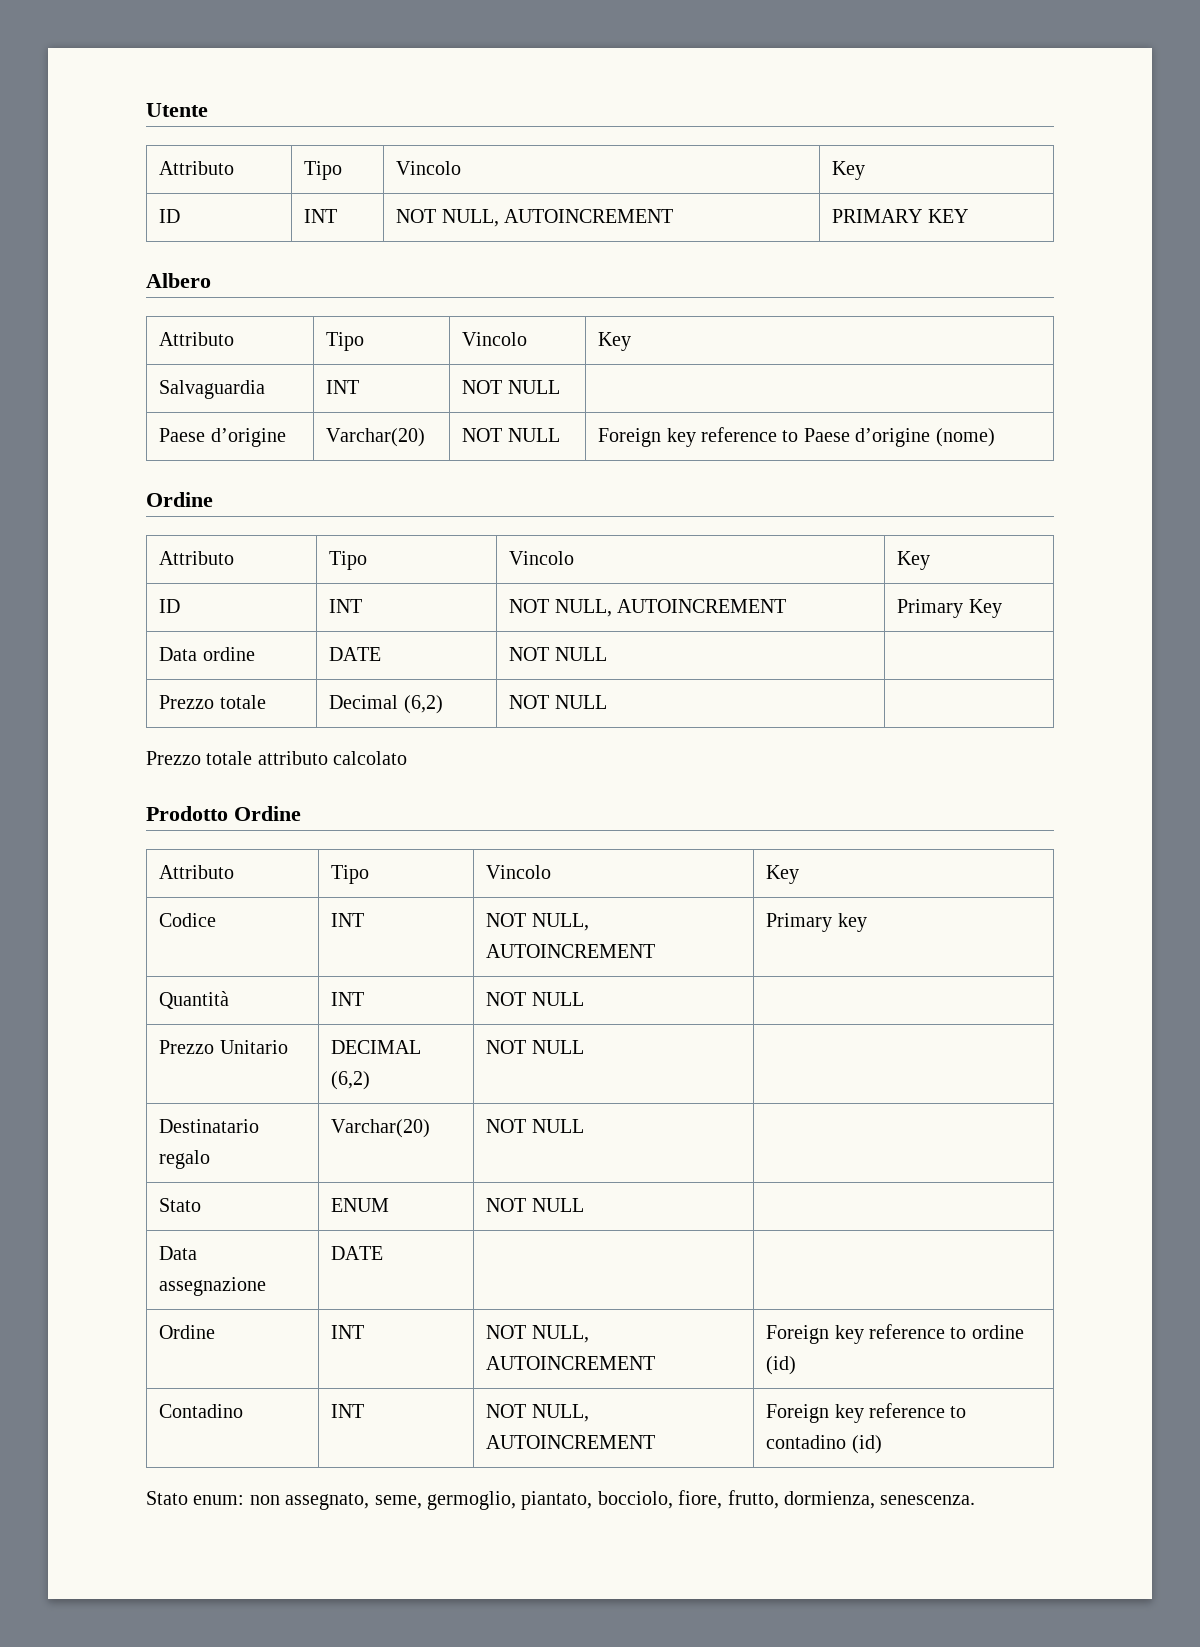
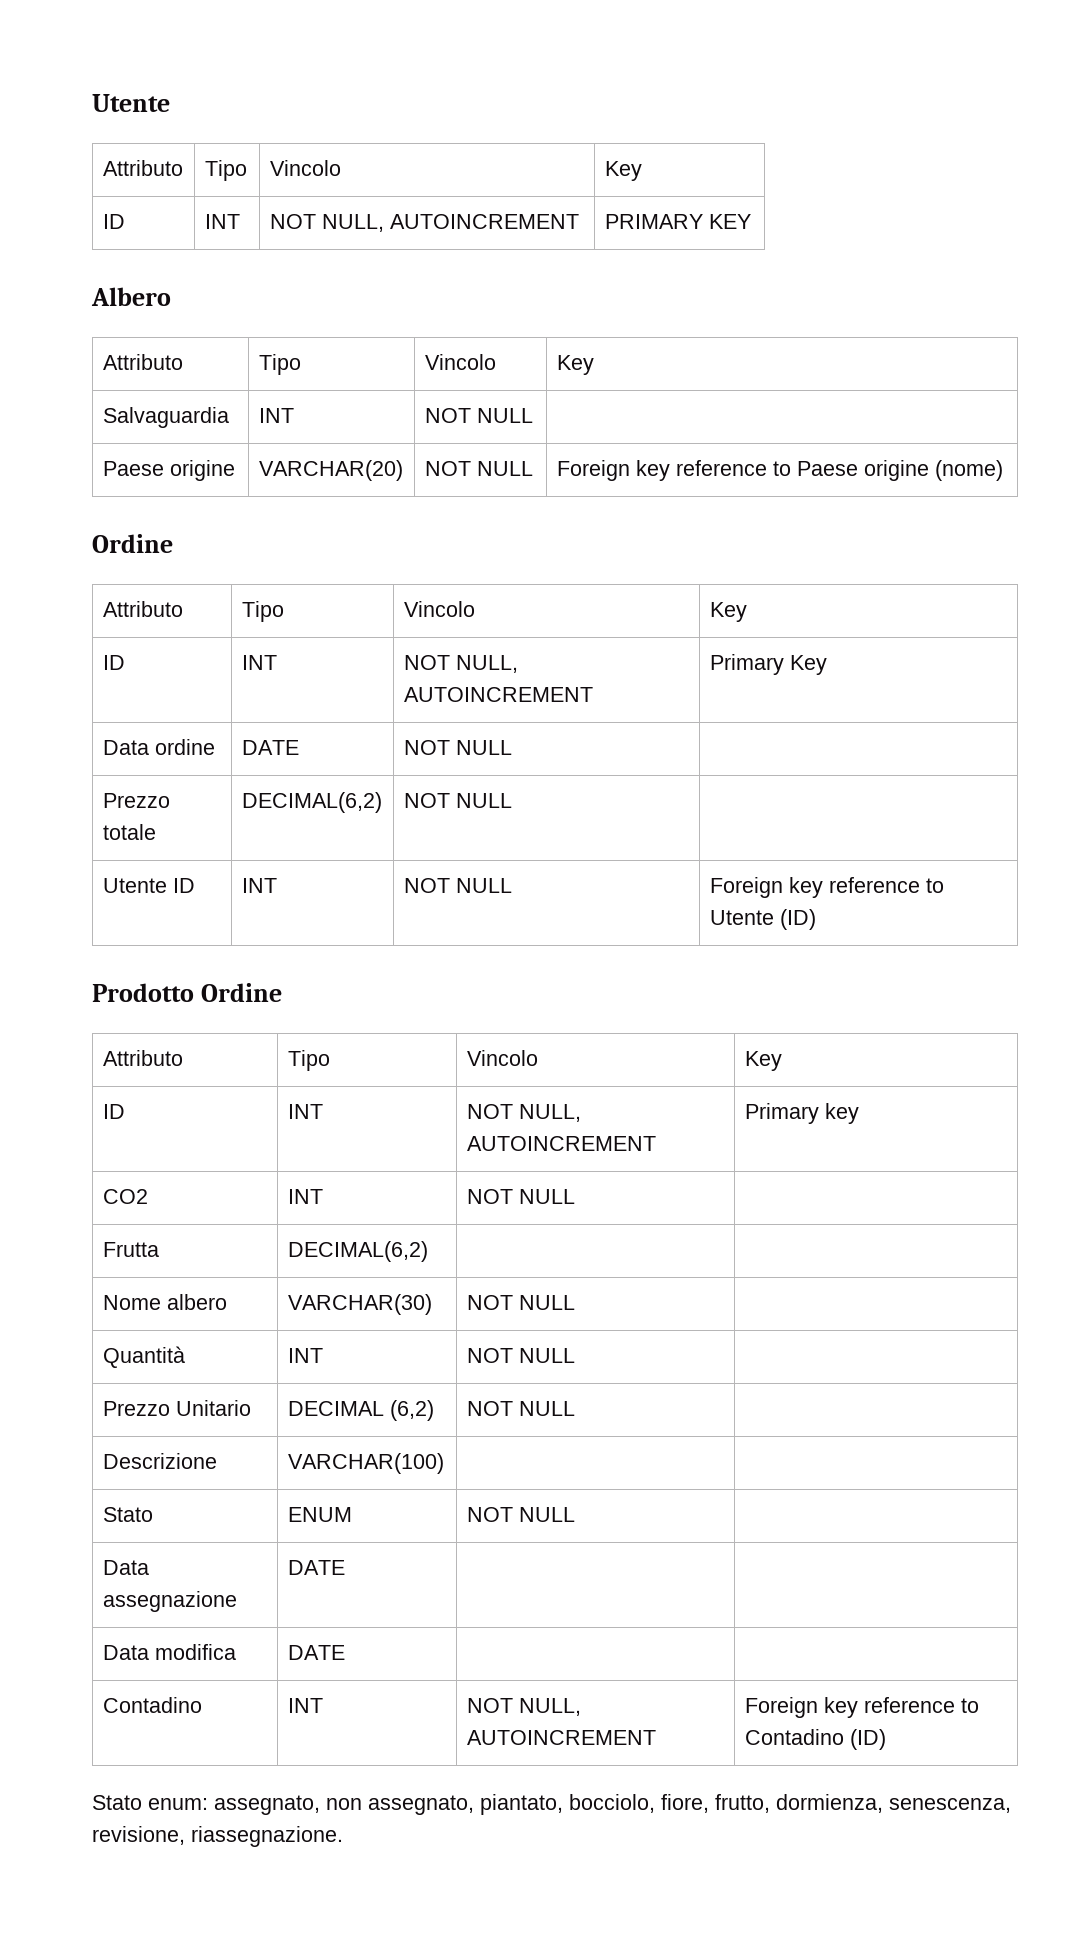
[210,428,286,447] [326,428,426,447] d’origine | Varchar(20) -> [169,460,235,481] [258,460,403,481] origine | VARCHAR(20)
[855,428,931,447] d’origine -> [863,460,929,481] origine
[329,695,443,714] [509,695,607,709] [146,751,408,765] Decimal (6,2) | NOT NULL | // Prezzo totale attributo calcolato -> [241,792,382,813] [403,793,512,808] [102,878,195,893] [241,878,277,893] [403,878,512,893] [709,877,944,898] [709,909,816,930] DECIMAL(6,2) | NOT NULL | // Utente ID | INT | NOT NULL | Foreign key reference to Utente (ID)
[159,913,217,927] Codice -> [102,1104,125,1119] ID
(867, 922) none -> [102,1189,148,1204] [287,1189,323,1204] [466,1189,575,1204] [102,1242,159,1257] [287,1241,428,1262] [102,1294,227,1310] [287,1294,432,1315] [466,1295,575,1310] // CO2 | INT | NOT NULL | // Frutta | DECIMAL(6,2) | | // Nome albero | VARCHAR(30) | NOT NULL |
[159,1119,260,1133] [159,1150,211,1169] [331,1119,431,1138] [486,1119,584,1133] Destinatario regalo | Varchar(20) | NOT NULL -> [102,1453,217,1469] [287,1453,444,1474] Descrizione | VARCHAR(100) |
[159,1325,216,1339] [331,1325,365,1339] [486,1325,589,1343] [486,1356,656,1370] [766,1324,1024,1344] [766,1356,797,1375] Ordine | INT | NOT NULL, AUTOINCREMENT | Foreign key reference to ordine (id) -> [102,1644,236,1660] [287,1645,345,1660] Data modifica | DATE | |
[766,1435,882,1454] contadino (id) -> [744,1729,886,1750] Contadino (ID)
(245, 1500) none -> [214,1795,320,1815] assegnato,
[374,1491,516,1510] seme, germoglio, -> (474, 1805) none
[880,1495,976,1505] senescenza. -> [889,1798,1011,1813] [92,1826,343,1847] senescenza, revisione, riassegnazione.

